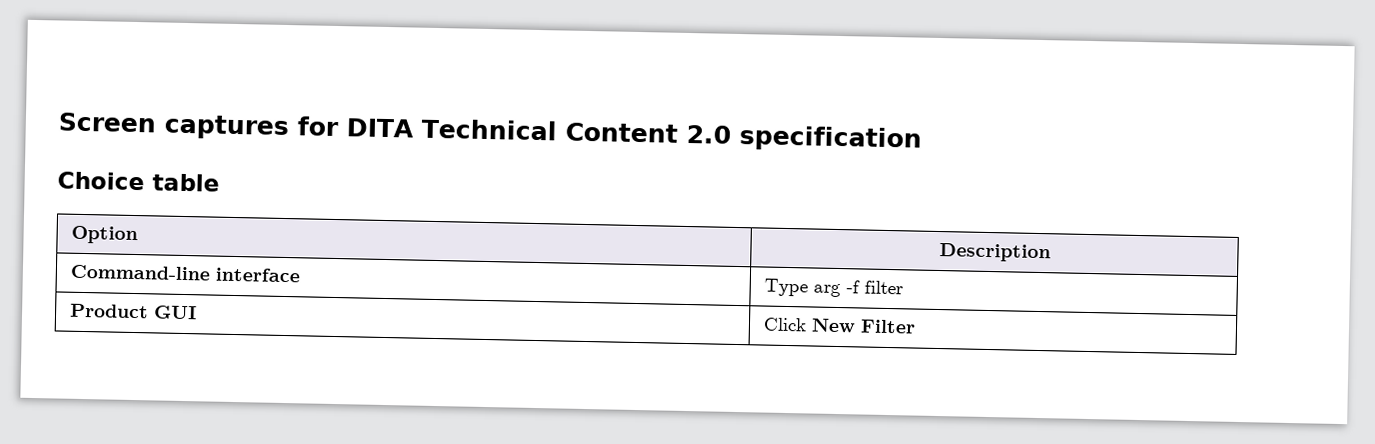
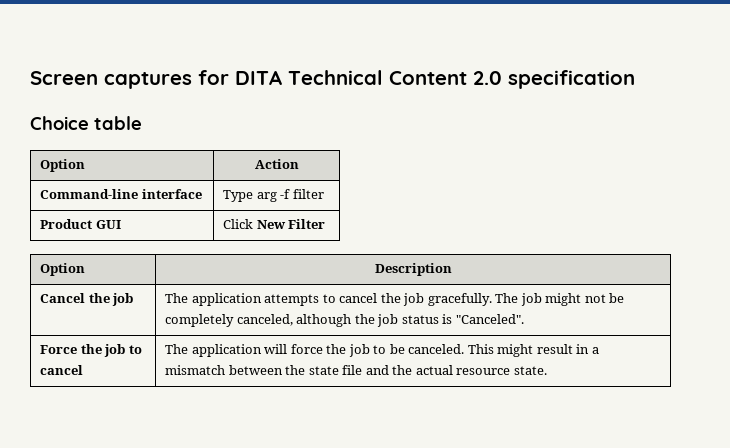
[938,243,1051,263] Description -> [254,159,299,169] Action
(916, 326) none -> [40,263,86,276] [374,263,452,276] [40,293,134,306] [165,293,625,306] [165,314,524,327] [40,344,142,357] [40,365,84,375] [165,344,599,357] [165,365,547,375] // Option | Description // Cancel the job | The application attempts to cancel the job gracefully. The job might not be completely canceled, although the job status is "Canceled". // Force the job to cancel | The application will force the job to be canceled. This might result in a mismatch between the state file and the actual resource state.

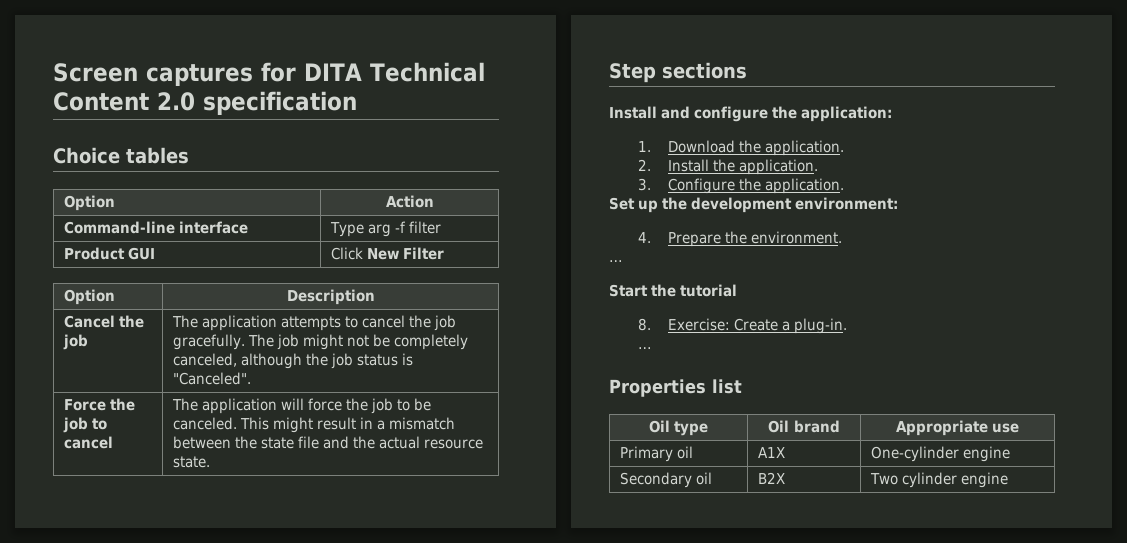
[94,116,142,130] table -> [126,147,189,164] tables
(547, 370) none -> [609,62,747,83] [609,106,893,122] [638,140,844,156] [638,159,818,175] [638,178,844,194] [609,197,899,213] [638,231,842,247] [609,260,623,262] [609,284,738,297] [638,318,847,334] [638,347,653,349] [609,379,742,397] [648,420,709,436] [768,420,840,433] [895,420,1020,436] [619,446,693,462] [757,447,785,458] [870,446,1010,462] [619,472,712,488] [757,472,785,484] [869,472,1008,488] // Step sections // Install and configure the application: // 1. Download the application. // 2. Install the application. // 3. Configure the application. // Set up the development environment: // 4. Prepare the environment. // … // Start the tutorial // 8. Exercise: Create a plug-in. // … // Properties list // Oil type | Oil brand | Appropriate use // Primary oil | A1X | One-cylinder engine // Secondary oil | B2X | Two cylinder engine

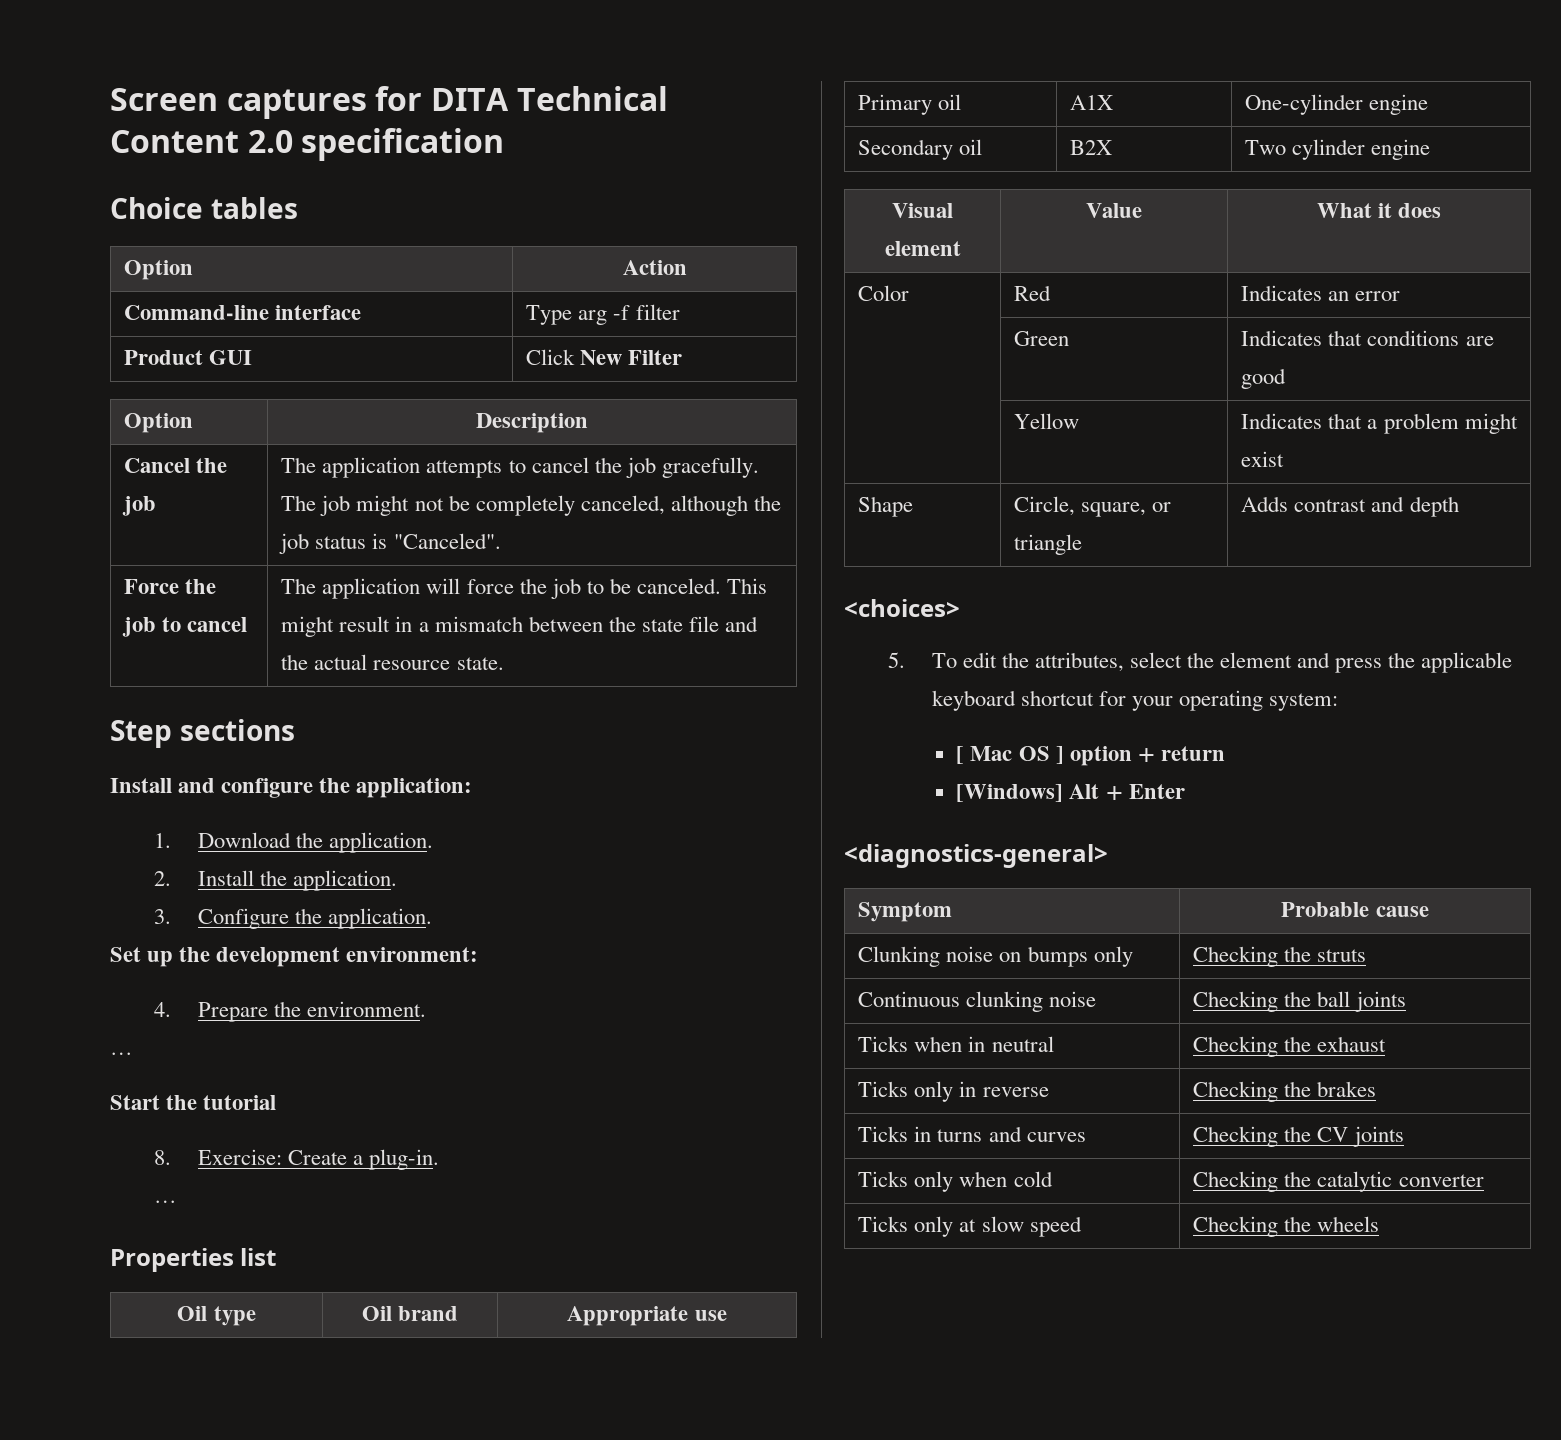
(1008, 480) none -> [892,203,953,218] [884,241,961,256] [1086,203,1142,218] [1316,203,1442,218] [858,285,910,301] [1014,285,1052,301] [1241,285,1401,301] [1014,331,1070,346] [1241,330,1494,346] [1241,368,1287,389] [1014,413,1080,429] [1241,413,1518,434] [1241,451,1285,467] [858,496,914,517] [1014,496,1172,517] [1014,534,1083,555] [1241,496,1459,517] [844,599,960,617] [887,652,1513,673] [931,690,1338,711] [956,746,1225,766] [956,784,1185,802] [844,844,1108,868] [858,902,953,922] [1281,902,1429,917] [858,946,1133,967] [1193,946,1367,967] [858,991,1097,1012] [1193,991,1406,1012] [858,1036,1054,1052] [1193,1036,1387,1057] [858,1081,1049,1102] [1193,1081,1377,1102] [858,1126,1086,1142] [1193,1126,1404,1147] [858,1171,1053,1192] [1193,1171,1484,1192] [858,1216,1082,1237] [1193,1216,1380,1237] // Visual element | Value | What it does // Color | Red | Indicates an error // | Green | Indicates that conditions are good // | Yellow | Indicates that a problem might exist // Shape | Circle, square, or triangle | Adds contrast and depth // <choices> // 5. To edit the attributes, select the element and press the applicable keyboard shortcut for your operating system: // [ Mac OS ] option + return // [Windows] Alt + Enter // <diagnostics-general> // Symptom | Probable cause // Clunking noise on bumps only | Checking the struts // Continuous clunking noise | Checking the ball joints // Ticks when in neutral | Checking the exhaust // Ticks only in reverse | Checking the brakes // Ticks in turns and curves | Checking the CV joints // Ticks only when cold | Checking the catalytic converter // Ticks only at slow speed | Checking the wheels

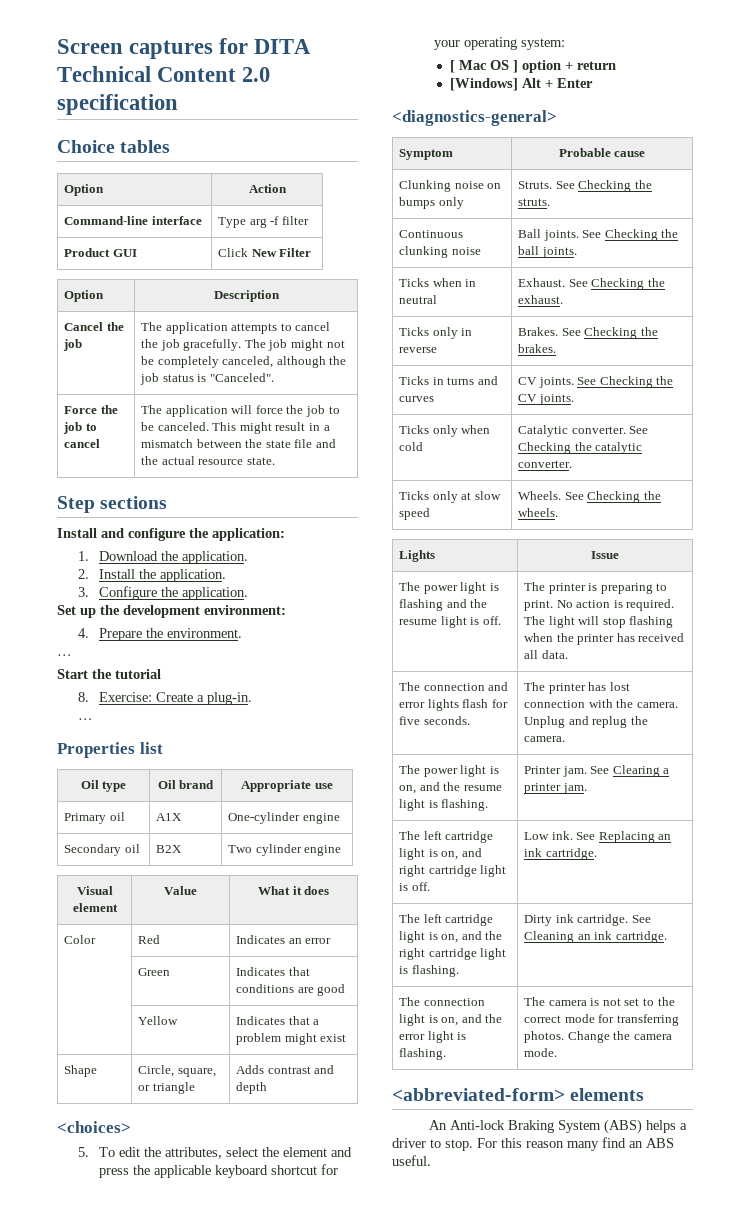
[1193,946,1367,967] Checking the struts -> [518,180,652,192] [518,198,551,206] Struts. See Checking the struts.
(1097, 999) none -> [518,229,602,241] Ball joints. See
[1354,991,1406,1012] joints -> [541,247,577,258] joints.
[1193,1036,1387,1057] Checking the exhaust -> [518,278,665,290] [518,295,564,304] Exhaust. See Checking the exhaust.
[1193,1081,1377,1102] Checking the brakes -> [518,327,658,339] [518,344,557,353] Brakes. See Checking the brakes.
(1086, 1137) none -> [518,377,597,388] CV joints. See
[1352,1126,1404,1147] joints -> [538,394,574,405] joints.
(1053, 1179) none -> [518,425,649,437] Catalytic converter. See
[1398,1174,1484,1187] converter -> [518,460,573,468] converter.
[1193,1216,1380,1237] Checking the wheels -> [518,491,661,503] [518,508,559,517] [399,550,436,562] [591,551,619,559] [399,582,499,594] [399,599,488,611] [399,616,501,628] [524,582,668,594] [524,599,675,611] [524,616,674,628] [524,633,685,645] [524,650,568,659] [399,682,509,691] [399,699,508,711] [399,716,470,725] [524,682,630,694] [524,699,678,708] [524,716,648,728] [524,736,566,742] [399,765,499,777] [399,782,502,794] [399,799,489,811] [524,765,670,777] [524,783,587,794] [399,831,494,843] [399,848,482,860] [399,865,507,877] [399,882,430,891] [524,831,672,843] [524,848,597,860] [399,914,494,926] [399,931,503,943] [399,948,507,960] [399,965,459,977] [524,914,651,926] [524,931,667,943] [399,997,485,1006] [399,1014,503,1026] [399,1031,467,1043] [399,1048,447,1060] [524,997,675,1006] [524,1014,679,1026] [524,1031,672,1043] [524,1048,558,1057] [392,1088,645,1101] [428,1119,687,1134] [392,1137,674,1151] [392,1155,431,1166] Wheels. See Checking the wheels. // Lights | Issue // The power light is flashing and the resume light is off. | The printer is preparing to print. No action is required. The light will stop flashing when the printer has received all data. // The connection and error lights flash for five seconds. | The printer has lost connection with the camera. Unplug and replug the camera. // The power light is on, and the resume light is flashing. | Printer jam. See Clearing a printer jam. // The left cartridge light is on, and right cartridge light is off. | Low ink. See Replacing an ink cartridge. // The left cartridge light is on, and the right cartridge light is flashing. | Dirty ink cartridge. See Cleaning an ink cartridge. // The connection light is on, and the error light is flashing. | The camera is not set to the correct mode for transferring photos. Change the camera mode. // <abbreviated-form> elements // An Anti-lock Braking System (ABS) helps a driver to stop. For this reason many find an ABS useful.

